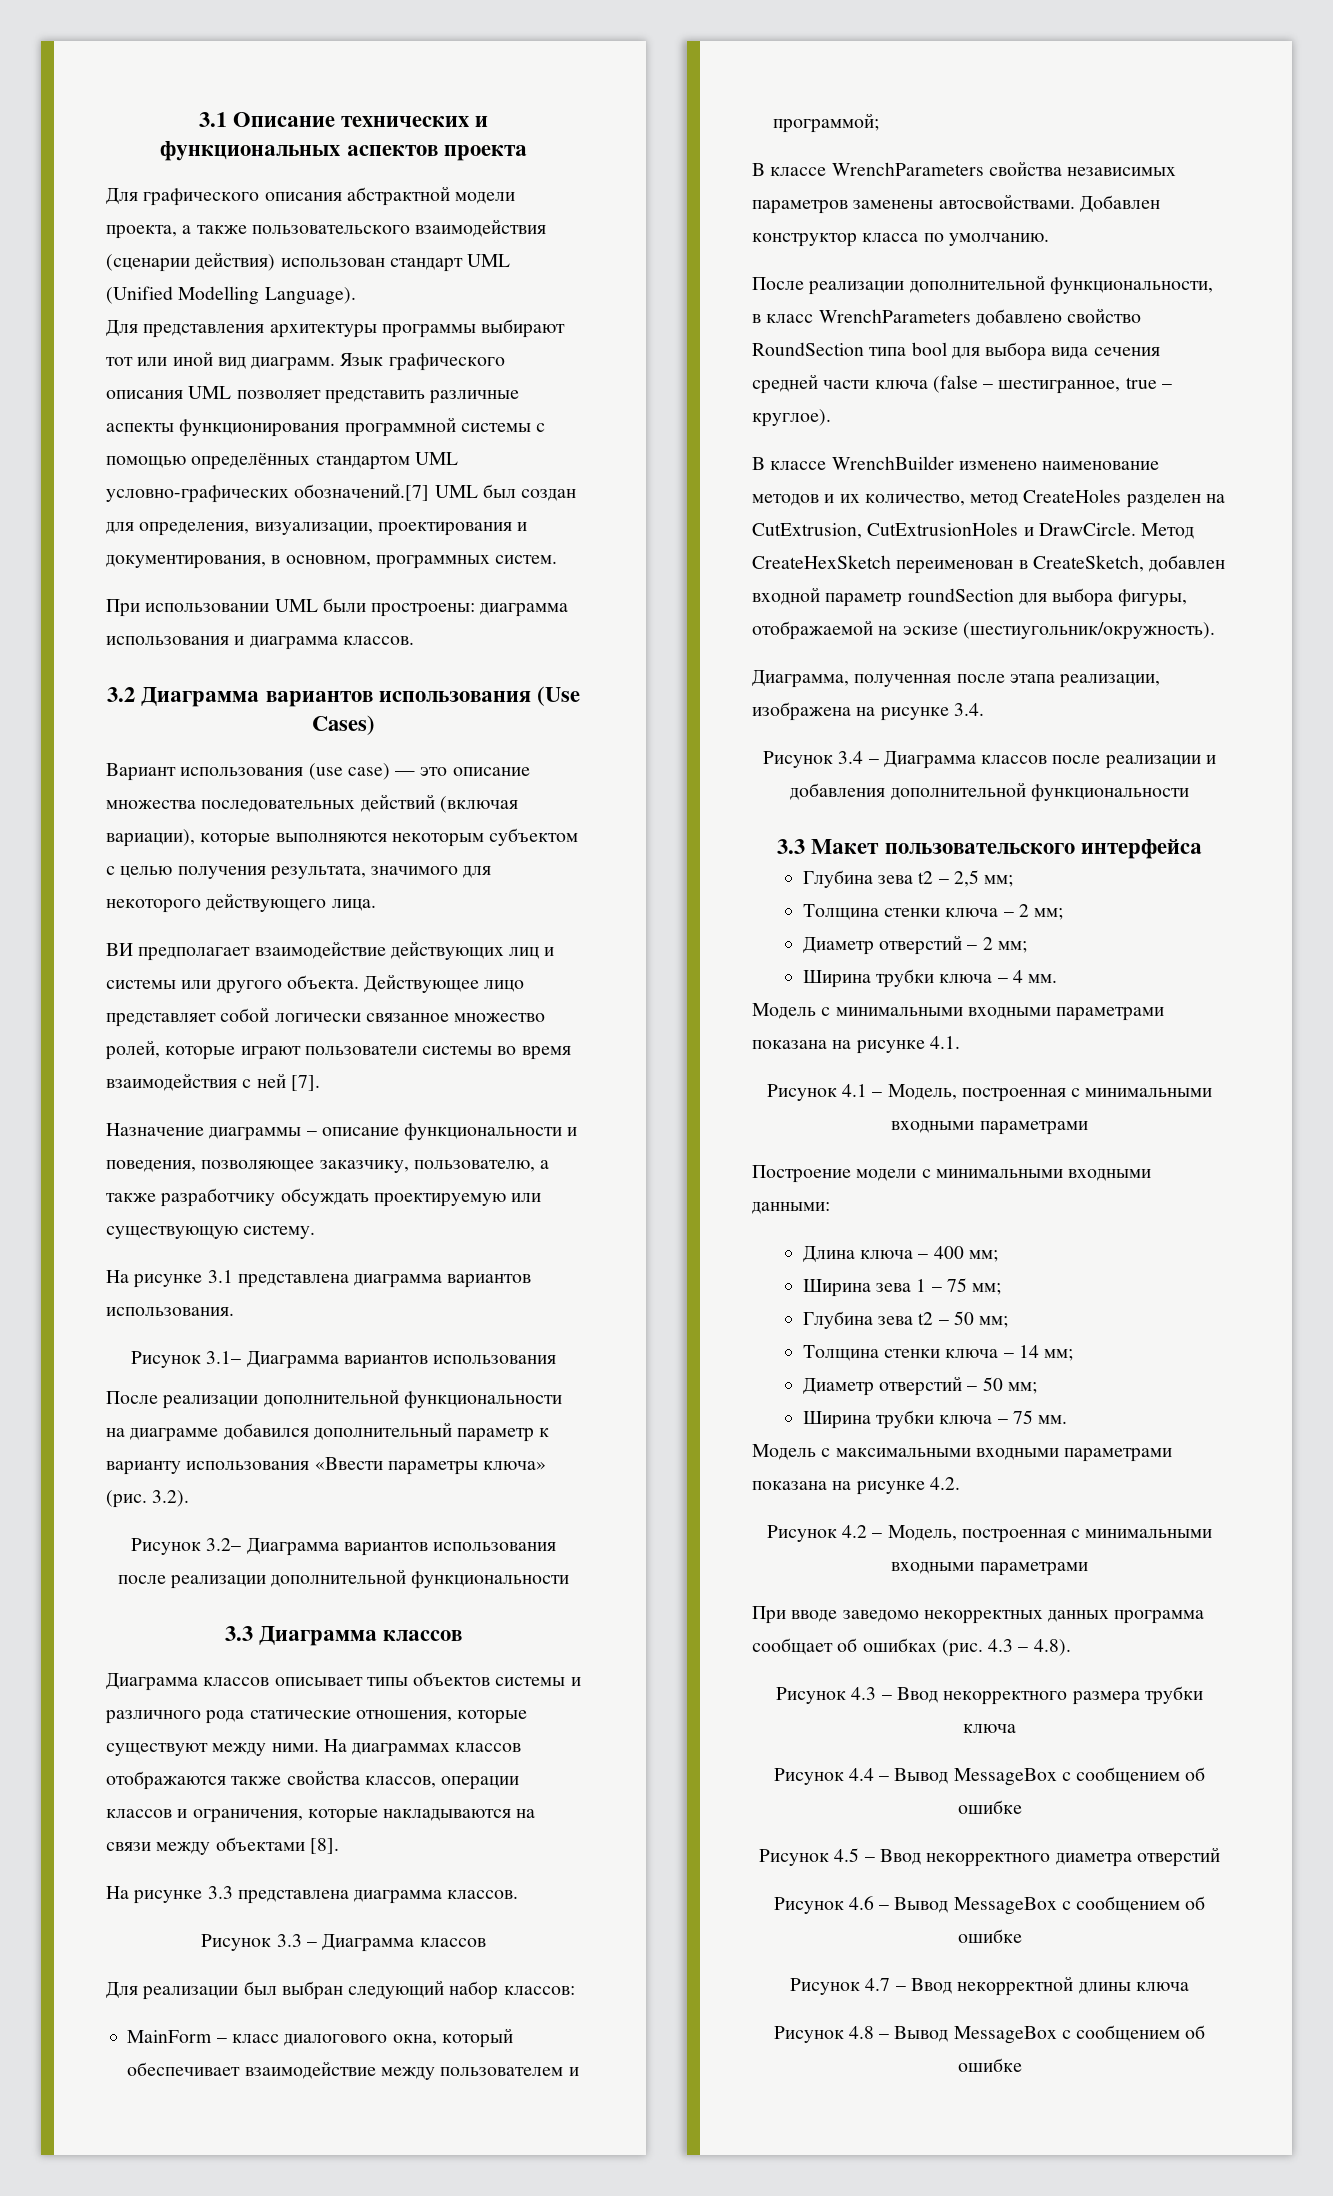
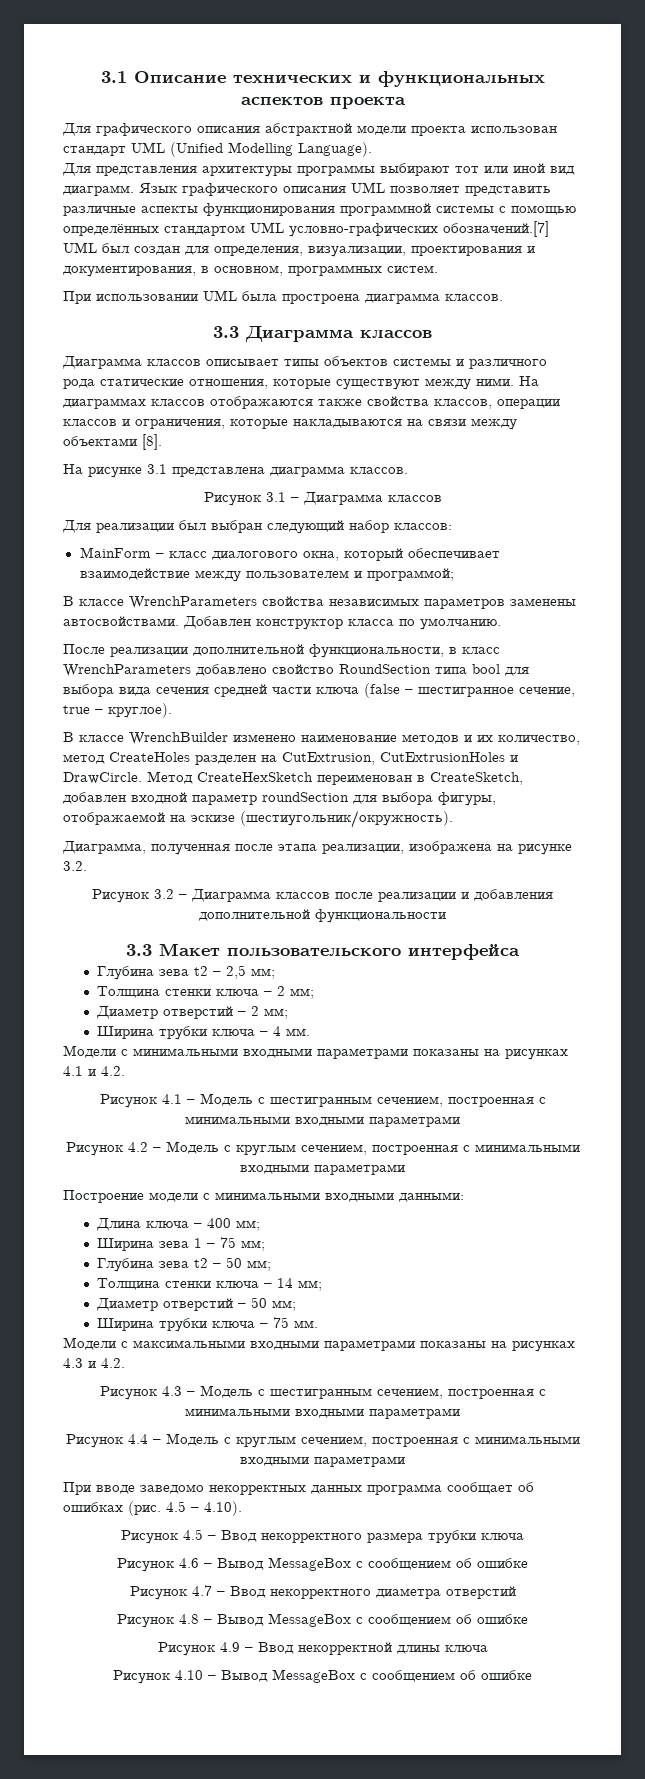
[106,219,547,239] [106,252,276,272] проекта, а также пользовательского взаимодействия (сценарии действия) -> [411,126,466,136] проекта
[322,598,569,617] [106,636,414,650] [107,686,580,707] [312,715,375,735] [106,763,530,781] [106,794,518,813] [106,828,579,847] [106,866,492,880] [106,893,376,913] [106,941,555,961] [106,974,525,994] [106,1007,546,1027] [105,1040,571,1060] [106,1073,320,1091] [106,1123,578,1141] [106,1160,550,1173] [106,1188,542,1207] [106,1226,316,1239] [106,1270,532,1288] [106,1307,234,1316] [130,1351,557,1369] [106,1389,562,1409] [106,1422,550,1442] [106,1457,547,1475] [106,1490,190,1508] [130,1538,557,1556] [117,1569,570,1589] были простроены: диаграмма использования и диаграмма классов. // 3.2 Диаграмма вариантов использования (Use Cases) // Вариант использования (use case) — это описание множества последовательных действий (включая вариации), которые выполняются некоторым субъектом с целью получения результата, значимого для некоторого действующего лица. // ВИ предполагает взаимодействие действующих лиц и системы или другого объекта. Действующее лицо представляет собой логически связанное множество ролей, которые играют пользователи системы во время взаимодействия с ней [7]. // Назначение диаграммы – описание функциональности и поведения, позволяющее заказчику, пользователю, а также разработчику обсуждать проектируемую или существующую систему. // На рисунке 3.1 представлена диаграмма вариантов использования. // Рисунок 3.1– Диаграмма вариантов использования // После реализации дополнительной функциональности на диаграмме добавился дополнительный параметр к варианту использования «Ввести параметры ключа» (рис. 3.2). // Рисунок 3.2– Диаграмма вариантов использования после реализации дополнительной функциональности -> [242,291,503,304] была простроена диаграмма классов.
[207,1886,233,1899] 3.3 -> [147,464,167,474] 3.1
[276,1934,302,1947] 3.3 -> [265,492,286,502] 3.1
[998,380,1121,394] шестигранное, -> [418,687,575,697] шестигранное сечение,
[953,703,984,716] [763,751,864,768] 3.4. // Рисунок 3.4 -> [63,861,87,871] [92,889,174,903] 3.2. // Рисунок 3.2
[752,1003,1165,1021] [752,1036,960,1054] [766,1084,957,1101] Модель с минимальными входными параметрами показана на рисунке 4.1. // Рисунок 4.1 – Модель, -> [63,1045,568,1060] [63,1066,125,1076] [99,1093,546,1108] [185,1116,460,1127] [65,1141,367,1156] Модели с минимальными входными параметрами показаны на рисунках 4.1 и 4.2. // Рисунок 4.1 – Модель с шестигранным сечением, построенная с минимальными входными параметрами // Рисунок 4.2 – Модель с круглым сечением,
[752,1444,816,1460] Модель -> [63,1337,116,1350] Модели
[752,1477,960,1495] [766,1525,957,1542] показана на рисунке 4.2. // Рисунок 4.2 – Модель, -> [420,1341,575,1352] [63,1358,125,1368] [99,1385,546,1400] [185,1408,460,1419] [65,1433,367,1448] показаны на рисунках 4.3 и 4.2. // Рисунок 4.3 – Модель с шестигранным сечением, построенная с минимальными входными параметрами // Рисунок 4.4 – Модель с круглым сечением,
[988,1639,1071,1656] [776,1687,877,1704] 4.3 – 4.8). // Рисунок 4.3 -> [166,1501,242,1516] [121,1529,203,1544] 4.5 – 4.10). // Рисунок 4.5
[773,1767,1206,1786] [957,1800,1022,1814] [759,1847,1220,1867] // Рисунок 4.4 – Вывод MessageBox с сообщением об ошибке // Рисунок 4.5 – Ввод некорректного диаметра отверстий -> (524, 1536) none
[957,1976,1189,1996] некорректной длины ключа -> [269,1586,516,1599] некорректного диаметра отверстий
(1022, 2065) none -> [157,1642,488,1656] [113,1669,532,1684] // Рисунок 4.9 – Ввод некорректной длины ключа // Рисунок 4.10 – Вывод MessageBox с сообщением об ошибке

